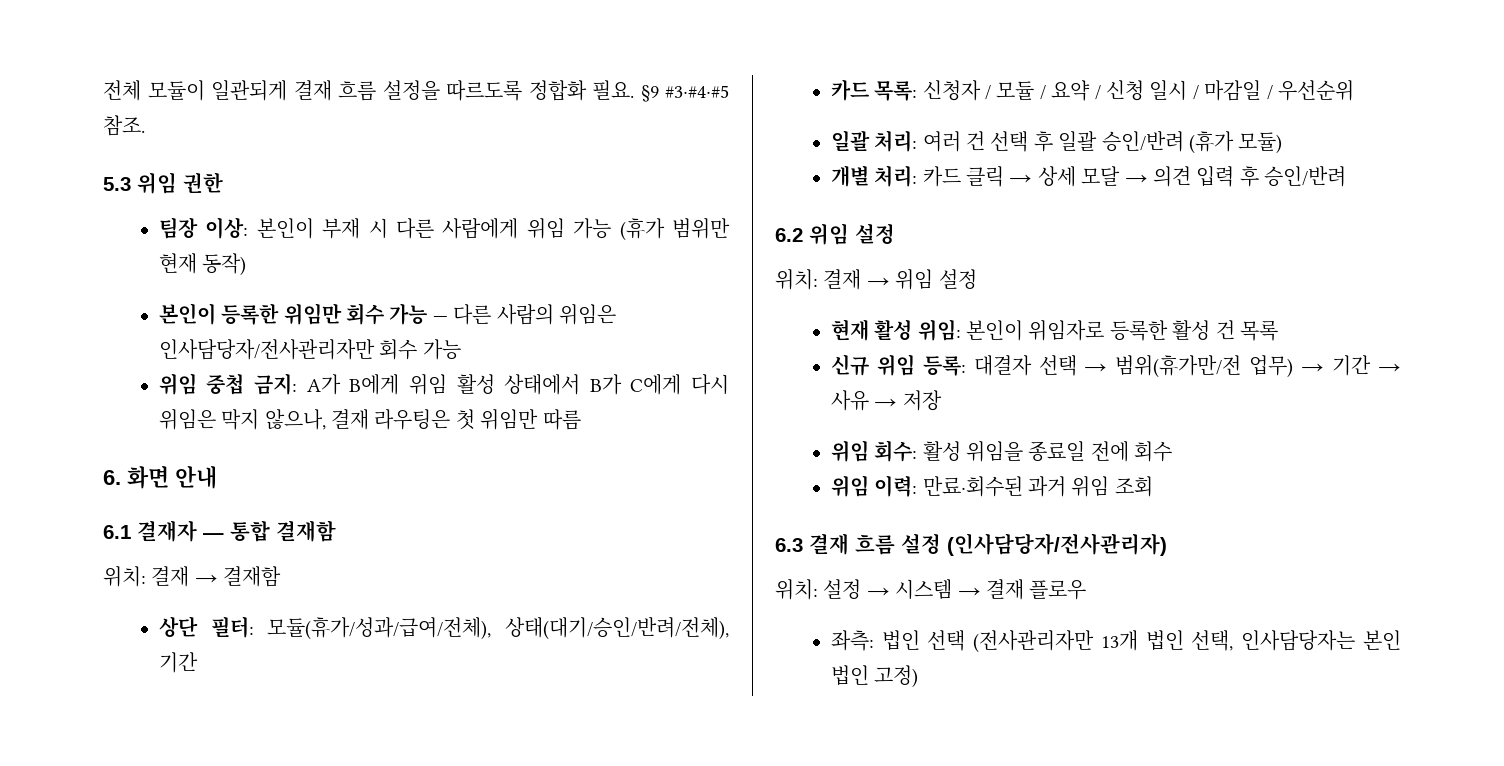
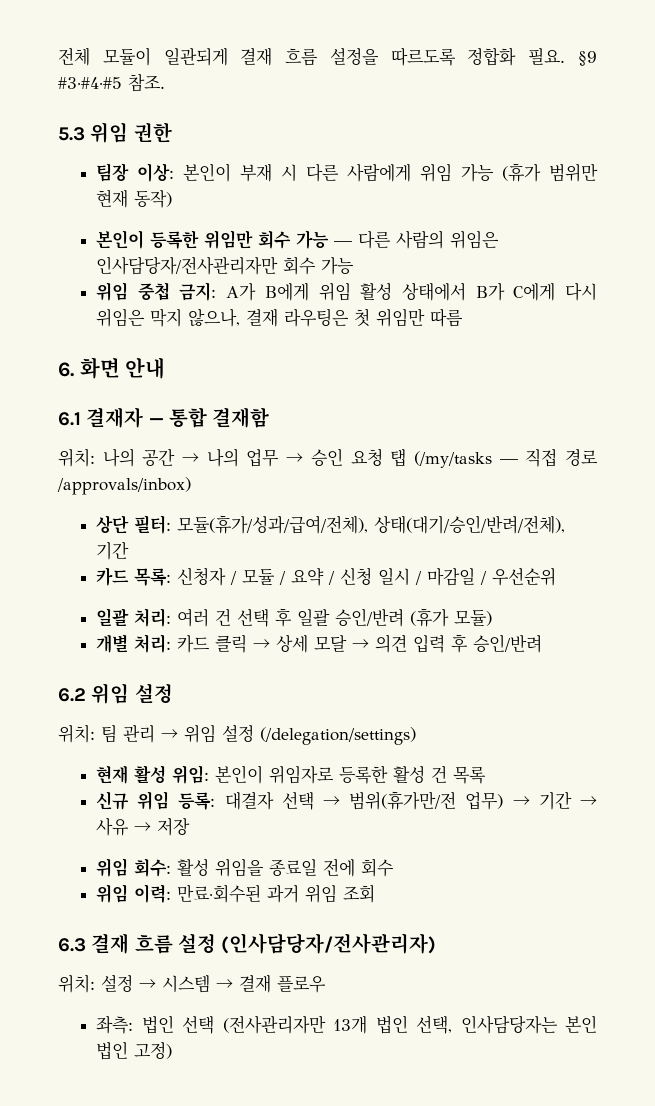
[151,566,282,587] 결재 → 결재함 -> [102,448,598,468] [57,477,191,495] 나의 공간 → 나의 업무 → 승인 요청 탭 (/my/tasks — 직접 경로 /approvals/inbox)
[823,269,862,290] 결재 -> [101,724,155,743] 팀 관리
(977, 279) none -> [260,727,416,745] (/delegation/settings)

